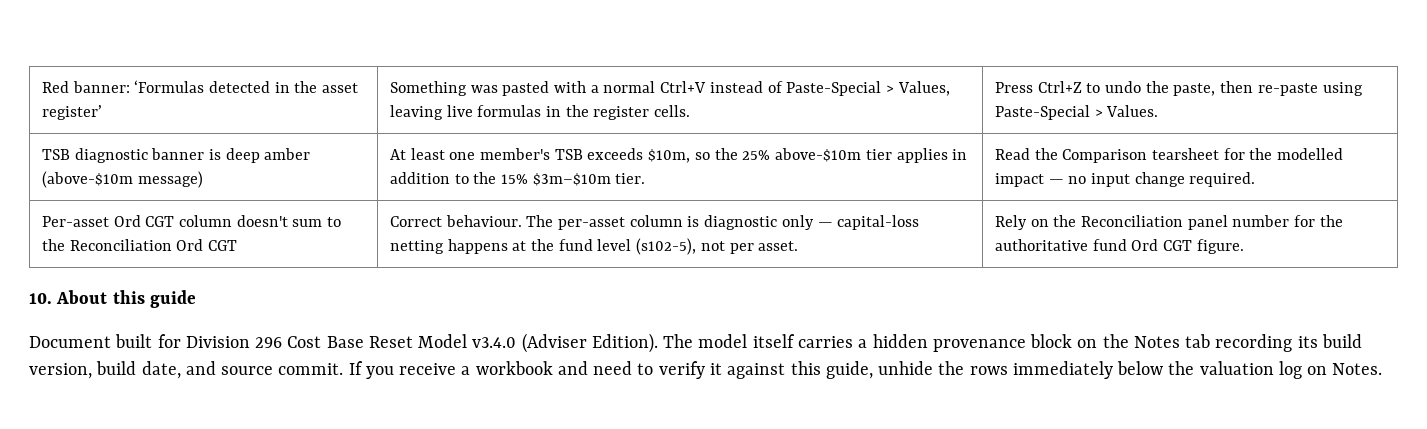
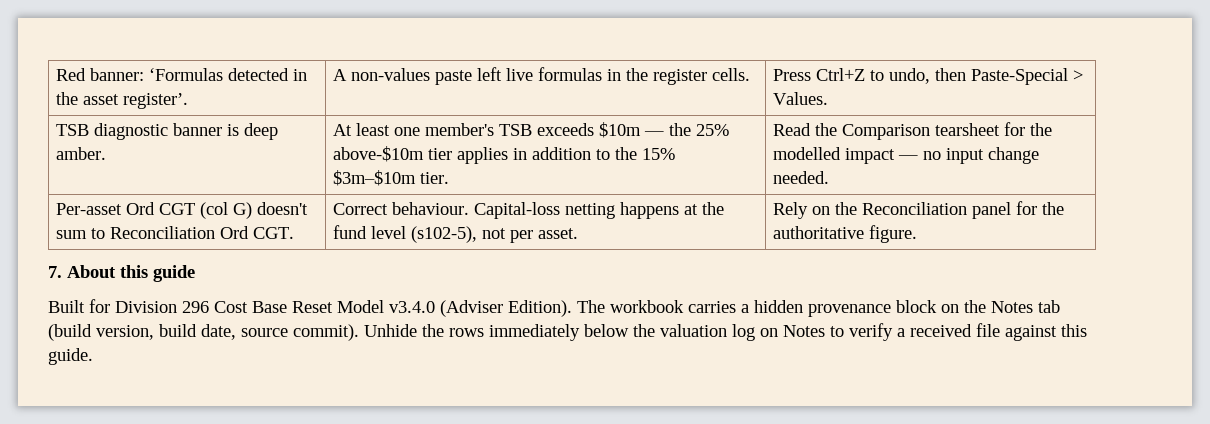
[41,105,102,120] [389,81,950,96] [389,105,443,120] register’ | Something was pasted with a normal Ctrl+V instead of Paste-Special > Values, leaving -> [123,93,189,109] [333,67,503,85] register’. | A non-values paste left
[1104,81,1363,96] undo the paste, then re-paste using -> [889,68,967,84] undo, then
[264,148,311,160] [41,171,203,188] amber (above-$10m message) -> [56,147,107,160] amber.
[648,149,710,163] $10m, so -> [599,122,665,138] $10m —
[1189,172,1256,187] required. -> [773,171,830,184] needed.
[178,215,232,227] column -> [200,202,253,219] (col G)
[41,239,65,251] the -> (106, 233) none
[207,240,237,251] CGT -> [253,227,295,239] CGT.
[526,215,920,230] The per-asset column is diagnostic only — capital-loss -> [474,202,561,219] Capital-loss
[1232,215,1290,227] number -> (1012, 210) none
[1092,239,1192,251] fund Ord CGT -> (865, 232) none
[29,293,52,304] 10. -> [48,266,62,278] 7.
[29,334,153,348] Document built -> [48,300,85,313] Built
[698,334,795,348] model itself -> [610,300,684,313] workbook
[1215,334,1362,352] [29,361,934,379] recording its build version, build date, and source commit. If you receive a workbook and need to verify it against this guide, unhide -> [48,324,417,341] (build version, build date, source commit). Unhide
[1332,363,1383,375] Notes. -> [783,323,1087,341] [48,348,93,365] Notes to verify a received file against this guide.

